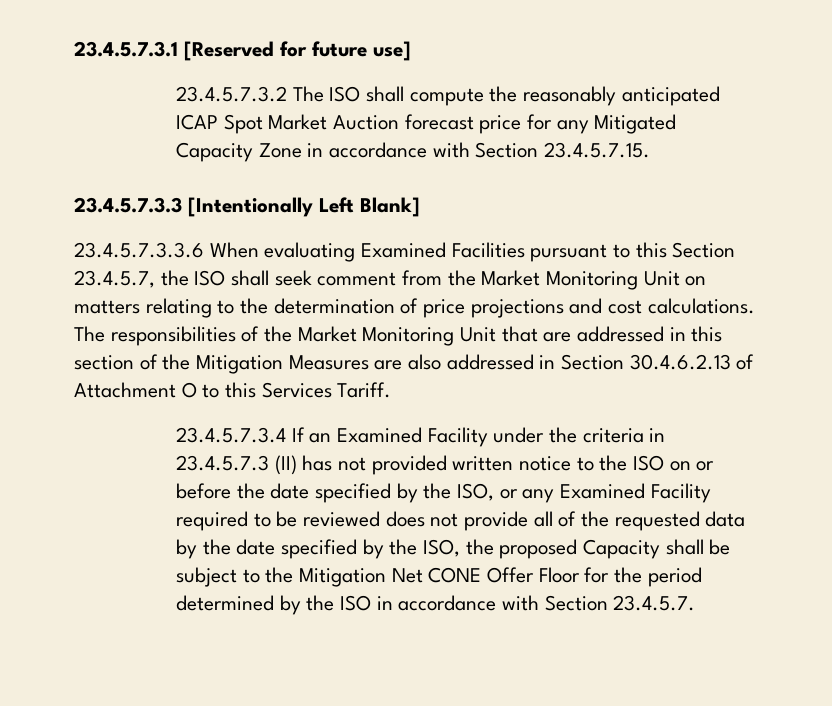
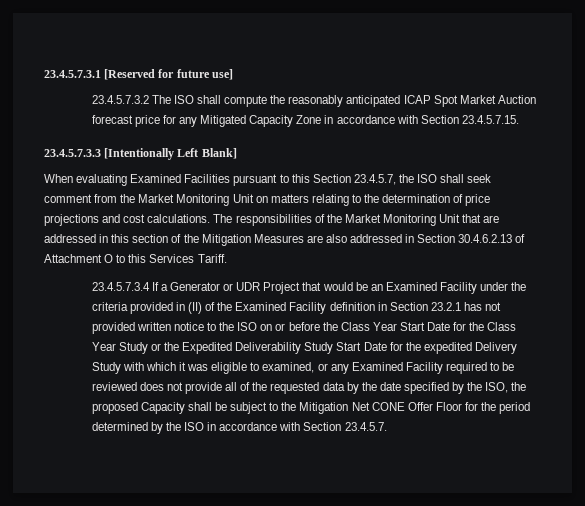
[74,242,204,258] 23.4.5.7.3.3.6 -> (237, 153) none
(305, 434) none -> [160,282,368,294] a Generator or UDR Project that would be
[649,428,666,442] [175,455,297,475] in 23.4.5.7.3 (II) -> [129,302,461,314] provided in (II) of the Examined Facility definition in Section 23.2.1
[270,483,494,503] date specified by the ISO, -> [340,322,517,331] [91,342,517,354] [91,362,315,374] Class Year Start Date for the Class Year Study or the Expedited Deliverability Study Start Date for the expedited Delivery Study with which it was eligible to examined,

